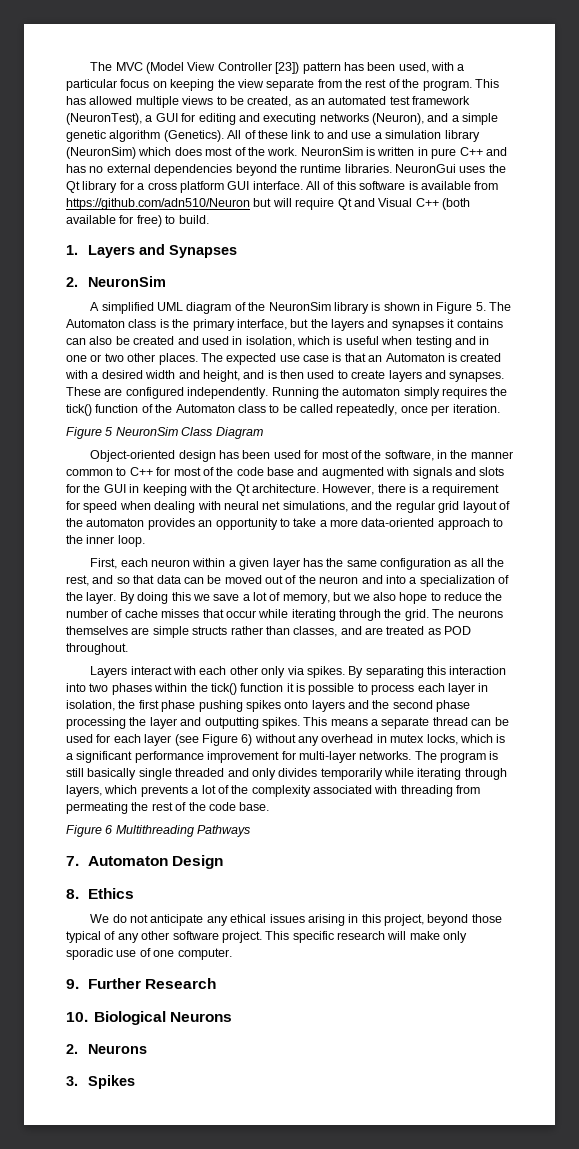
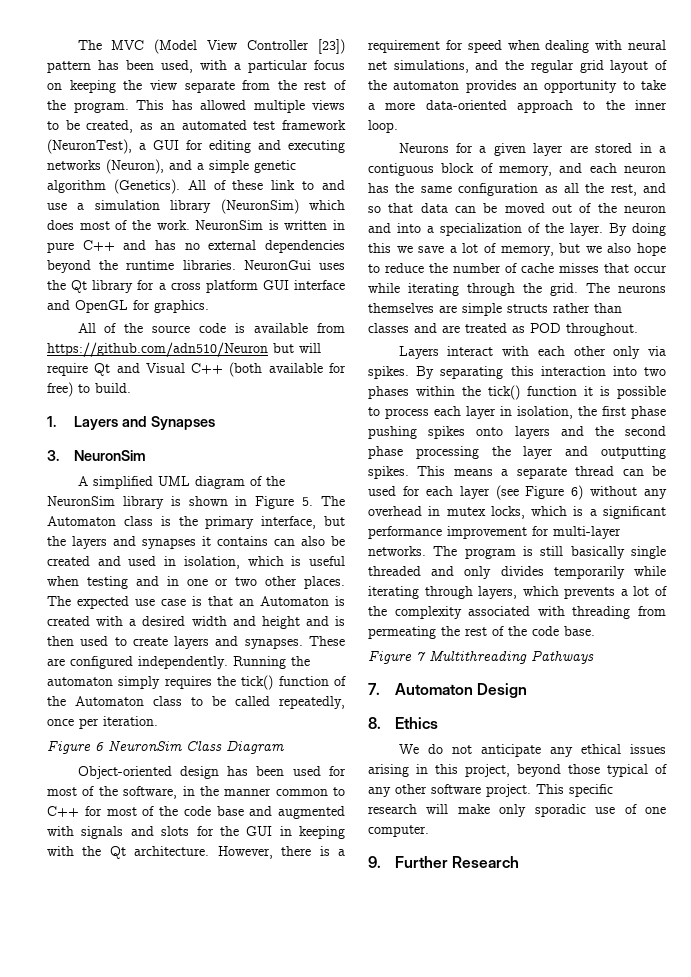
[252,181,406,190] interface. All of this software -> [294,280,345,290] [47,300,209,313] [77,323,227,333] interface and OpenGL for graphics. // All of the source code
[66,277,78,287] 2. -> [47,450,59,461] 3.
[202,370,240,382] height, -> [261,616,300,629] height
[105,427,113,436] 5 -> [95,742,104,751] 6
[90,558,300,570] First, each neuron within a given layer -> [398,143,666,156] [368,163,666,176] Neurons for a given layer are stored in a contiguous block of memory, and each neuron
[293,626,338,637] classes, -> [368,323,409,333] classes
[105,825,113,834] 6 -> [416,652,426,661] 7
[66,1011,233,1025] [66,1044,147,1054] [66,1075,135,1089] // 10. Biological Neurons // 2. Neurons // 3. Spikes -> (520, 862) none

